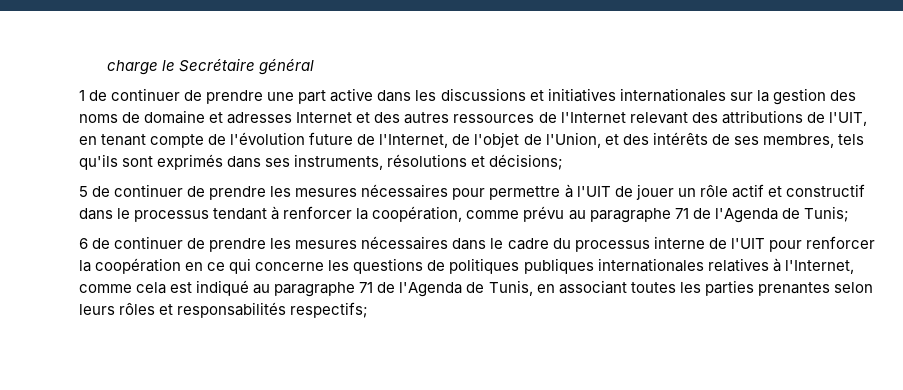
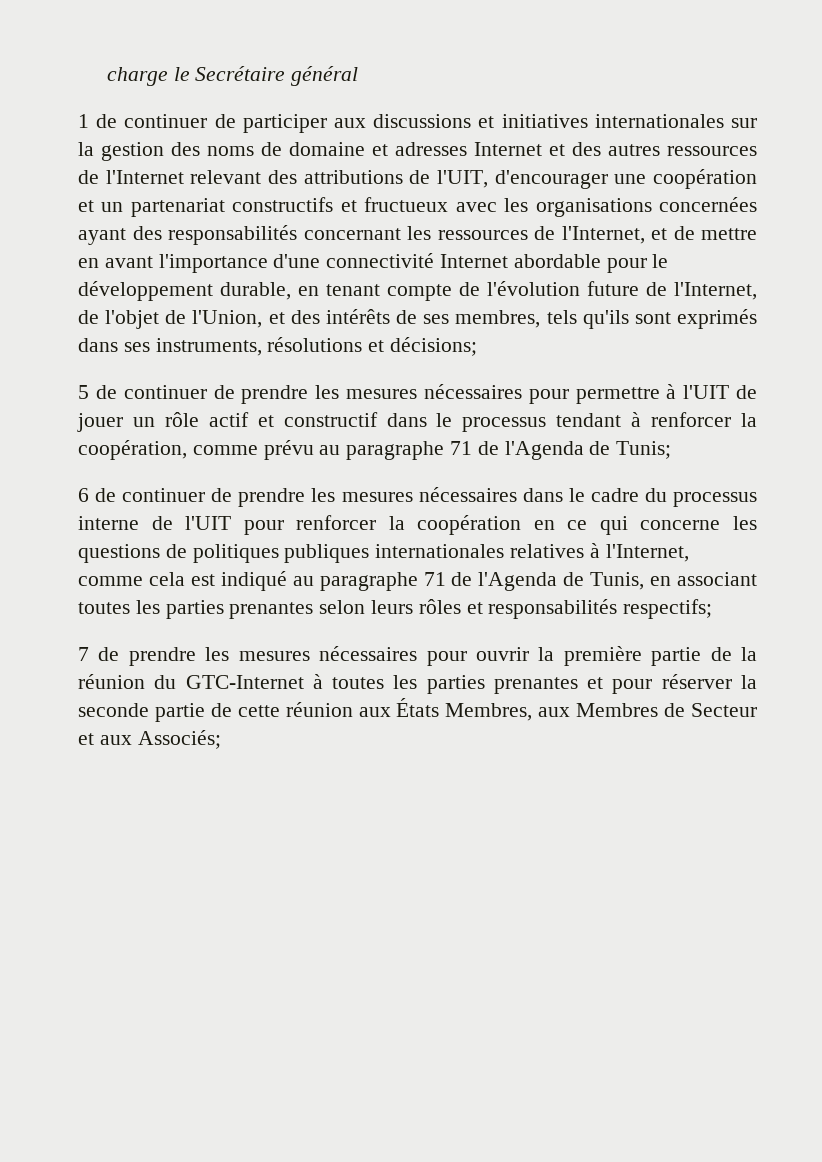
[206,88,437,104] prendre une part active dans les -> [242,114,366,133] participer aux
(867, 119) none -> [494,169,757,189] [78,197,758,217] [78,225,757,245] [78,253,669,273] [78,281,291,301] d'encourager une coopération et un partenariat constructifs et fructueux avec les organisations concernées ayant des responsabilités concernant les ressources de l'Internet, et de mettre en avant l'importance d'une connectivité Internet abordable pour le développement durable,
(369, 310) none -> [78,646,757,666] [78,674,757,694] [78,698,757,722] [78,730,221,749] // 7 de prendre les mesures nécessaires pour ouvrir la première partie de la réunion du GTC-Internet à toutes les parties prenantes et pour réserver la seconde partie de cette réunion aux États Membres, aux Membres de Secteur et aux Associés;

